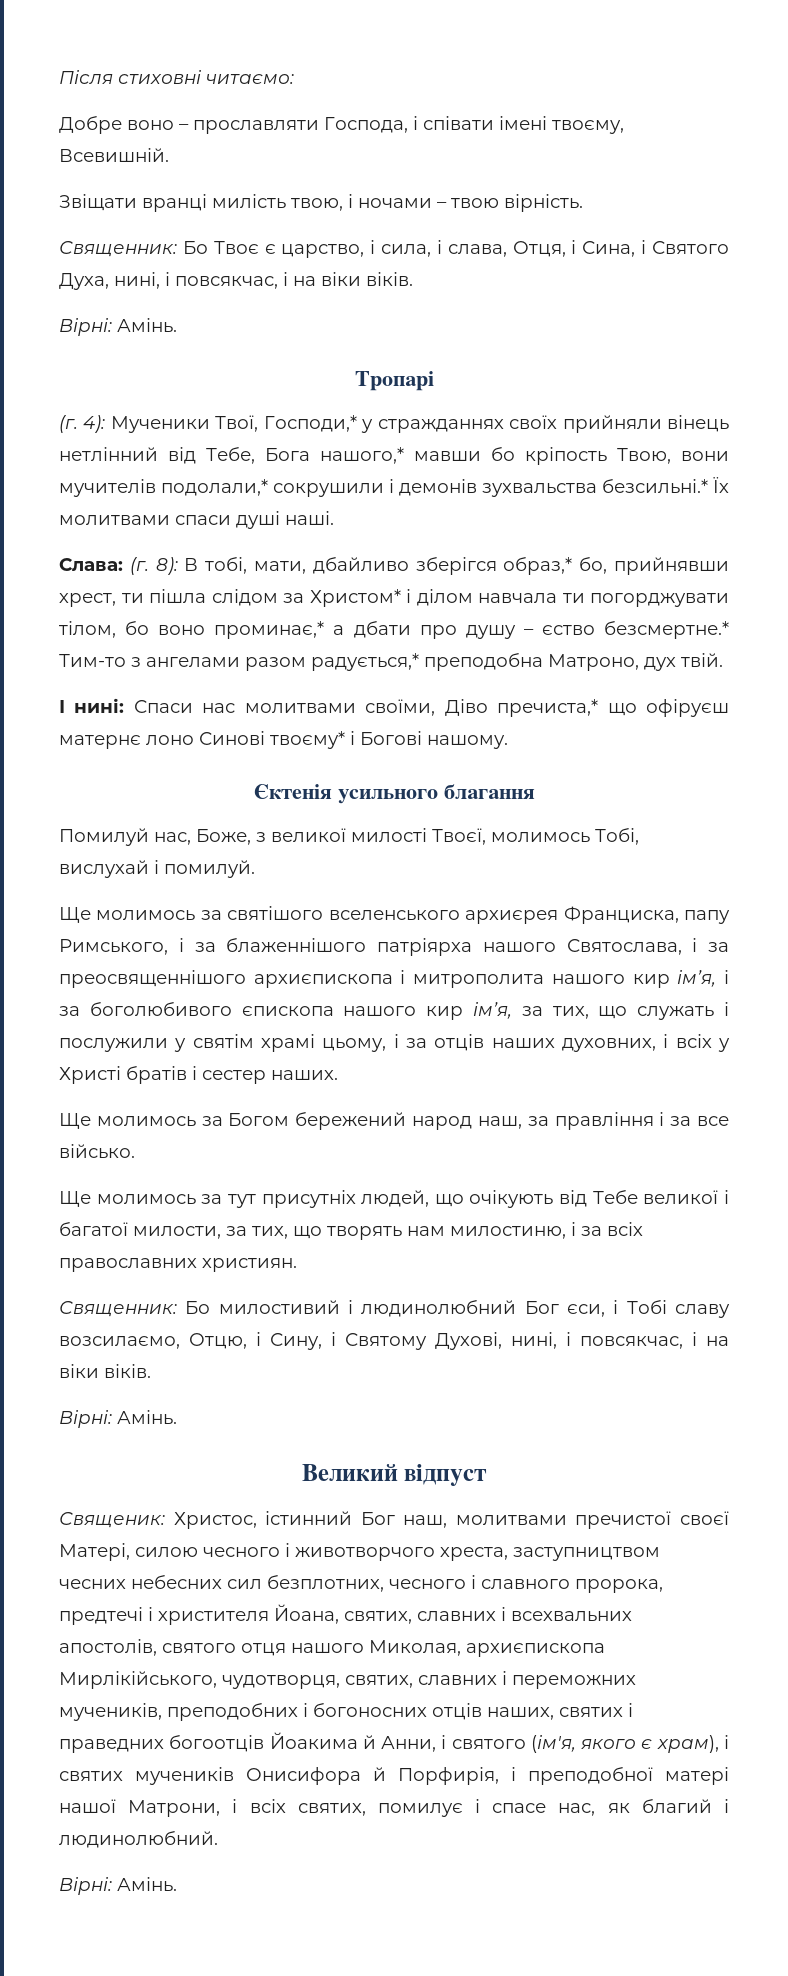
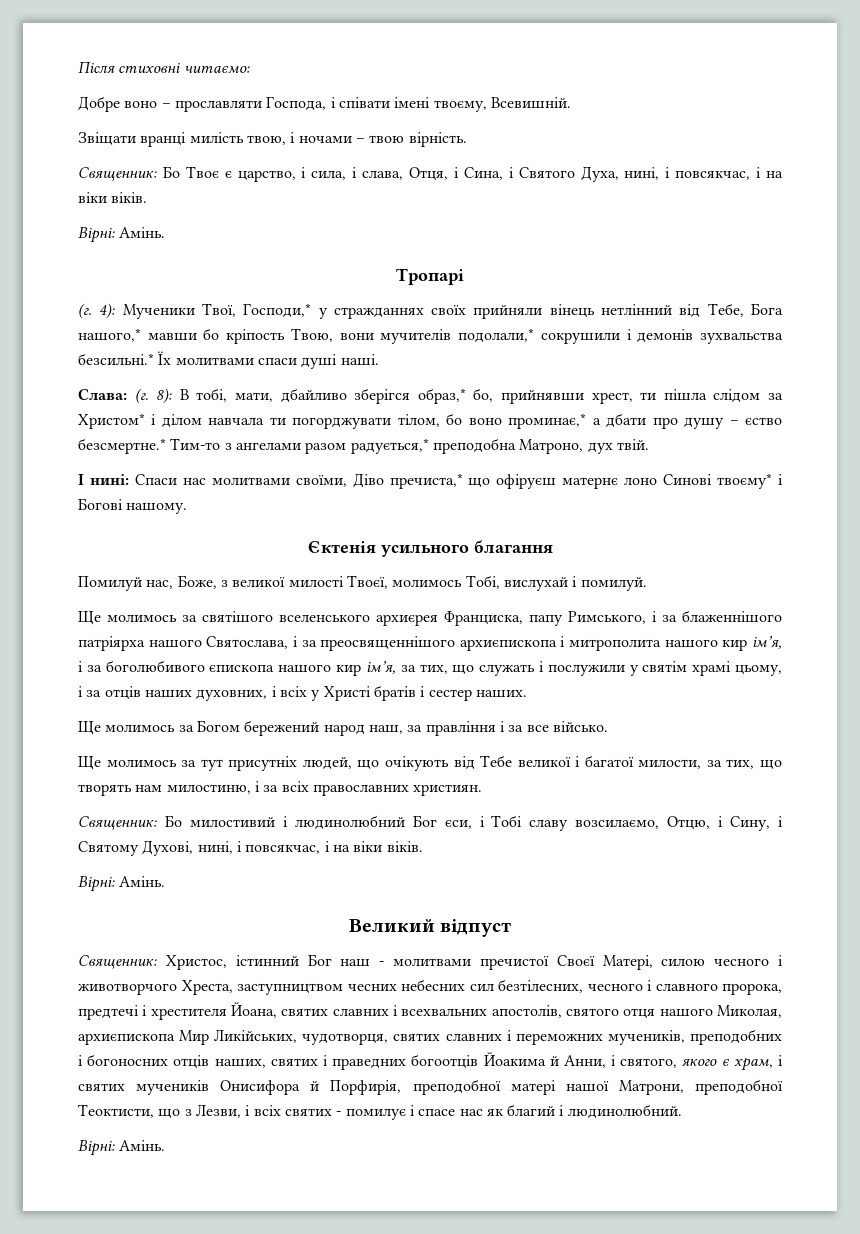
[59,1512,165,1528] Священик: -> [78,955,157,969] Священник:
[403,1515,448,1528] наш, -> [340,959,385,967] наш -
[679,1511,729,1525] своєї -> [556,955,595,966] Своєї
[440,1547,508,1561] хреста, -> [181,980,233,995] Хреста,
[267,1575,384,1592] безплотних, -> [498,979,583,993] безтілесних,
[158,1604,412,1625] христителя Йоана, святих, -> [150,1002,329,1020] хрестителя Йоана, святих
[59,1671,413,1689] Мирлікійського, чудотворця, святих, -> [179,1029,441,1045] Мир Ликійських, чудотворця, святих
[451,1735,576,1753] святого (ім'я, -> [620,1058,678,1068] святого,
[656,1735,719,1753] храм), -> [733,1058,773,1071] храм,
[511,1767,516,1781] і -> (402, 1087) none
[232,1799,366,1816] і всіх святих, -> [694,1079,783,1095] [78,1104,342,1119] преподобної Теоктисти, що з Лезви, і всіх святих -
[558,1803,596,1816] нас, -> [459,1109,483,1116] нас

